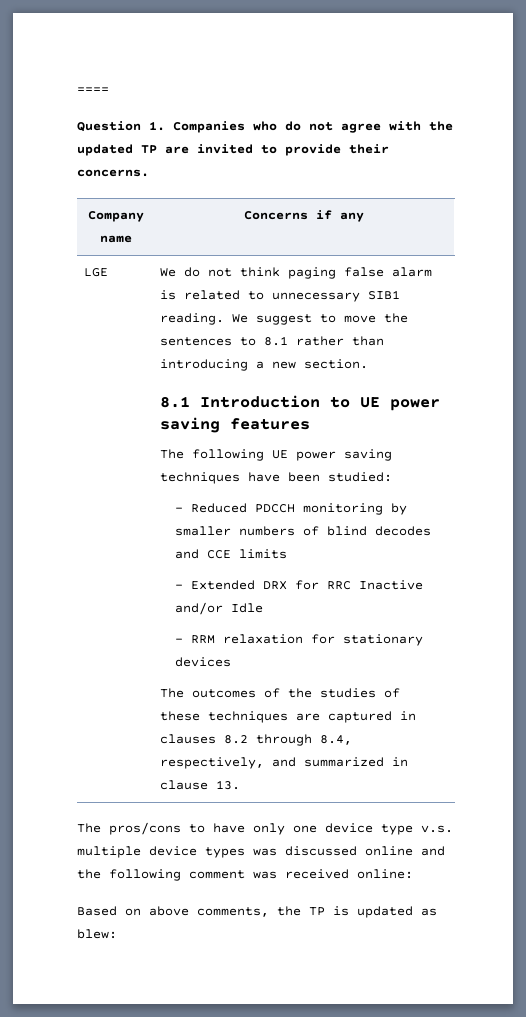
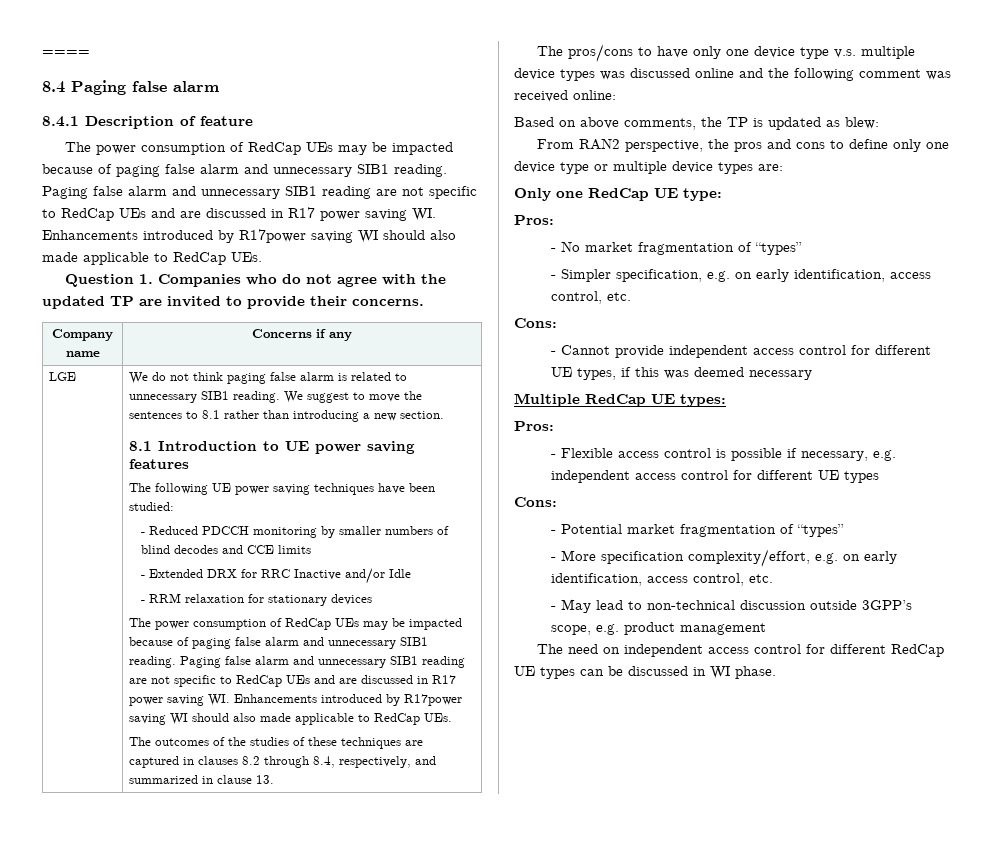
(109, 90) none -> [42,80,219,95] [42,116,253,129] [64,142,453,155] [42,164,447,177] [42,186,477,199] [42,207,436,221] [42,229,456,243] [42,252,262,265] // 8.4 Paging false alarm // 8.4.1 Description of feature // The power consumption of RedCap UEs may be impacted because of paging false alarm and unnecessary SIB1 reading. Paging false alarm and unnecessary SIB1 reading are not specific to RedCap UEs and are discussed in R17 power saving WI. Enhancements introduced by R17power saving WI should also made applicable to RedCap UEs.
(231, 662) none -> [129,618,463,630] [129,637,429,649] [129,656,466,668] [129,675,457,687] [129,694,463,706] [129,713,453,725] // The power consumption of RedCap UEs may be impacted because of paging false alarm and unnecessary SIB1 reading. Paging false alarm and unnecessary SIB1 reading are not specific to RedCap UEs and are discussed in R17 power saving WI. Enhancements introduced by R17power saving WI should also made applicable to RedCap UEs.
(117, 934) none -> [536,138,949,152] [514,161,783,174] [514,188,722,201] [514,215,554,225] [551,241,803,255] [551,269,932,282] [551,291,632,304] [514,318,557,328] [551,345,932,358] [551,367,813,380] [514,393,726,407] [514,421,554,431] [551,448,897,461] [551,470,880,483] [514,497,557,507] [551,524,845,537] [551,549,898,567] [551,573,774,586] [551,599,913,613] [551,622,767,635] [536,644,944,657] [514,666,776,679] // From RAN2 perspective, the pros and cons to define only one device type or multiple device types are: // Only one RedCap UE type: // Pros: // - No market fragmentation of “types” // - Simpler specification, e.g. on early identification, access control, etc. // Cons: // - Cannot provide independent access control for different UE types, if this was deemed necessary // Multiple RedCap UE types: // Pros: // - Flexible access control is possible if necessary, e.g. independent access control for different UE types // Cons: // - Potential market fragmentation of “types” // - More specification complexity/effort, e.g. on early identification, access control, etc. // - May lead to non-technical discussion outside 3GPP’s scope, e.g. product management // The need on independent access control for different RedCap UE types can be discussed in WI phase.

